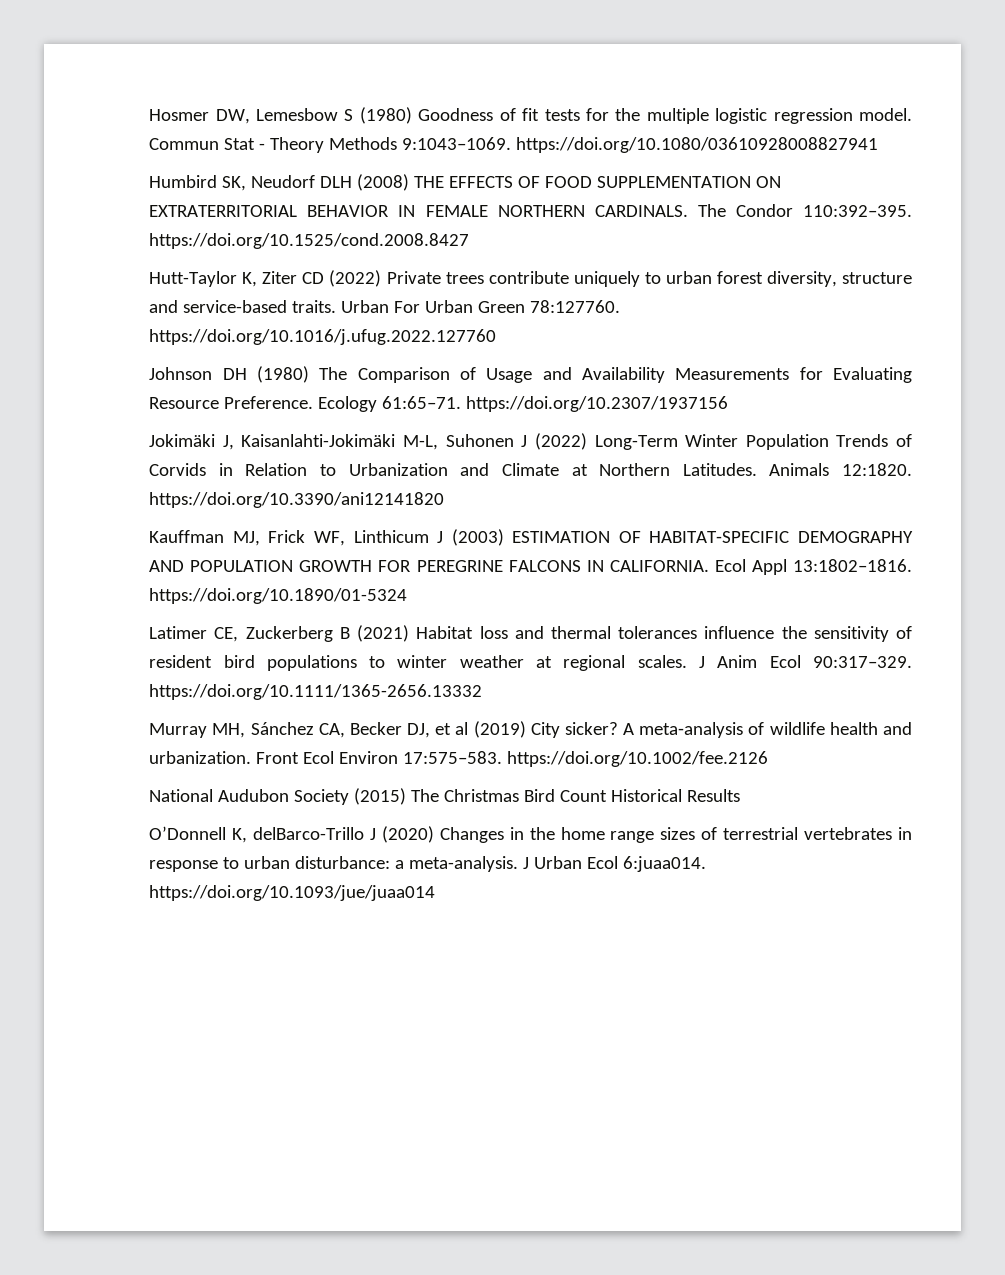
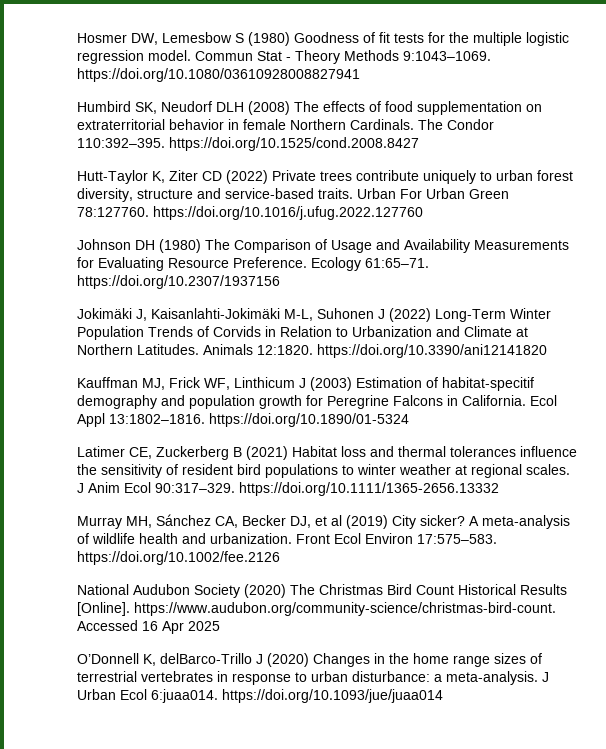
[414,176,782,188] [149,205,688,217] THE EFFECTS OF FOOD SUPPLEMENTATION ON EXTRATERRITORIAL BEHAVIOR IN FEMALE NORTHERN CARDINALS. -> [293,101,542,115] [76,119,414,130] The effects of food supplementation on extraterritorial behavior in female Northern Cardinals.
[512,531,913,543] [149,560,709,572] ESTIMATION OF HABITAT‐SPECIFIC DEMOGRAPHY AND POPULATION GROWTH FOR PEREGRINE FALCONS IN CALIFORNIA. -> [355,377,534,391] [76,395,526,409] Estimation of habitat-specitif demography and population growth for Peregrine Falcons in California.
[354,788,407,805] (2015) -> [243,584,286,598] (2020)
(741, 795) none -> [76,602,556,616] [76,620,220,634] [Online]. https://www.audubon.org/community-science/christmas-bird-count. Accessed 16 Apr 2025

